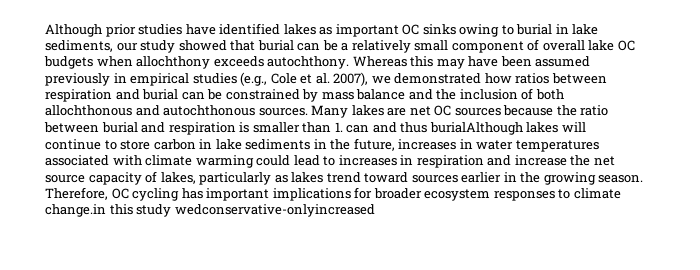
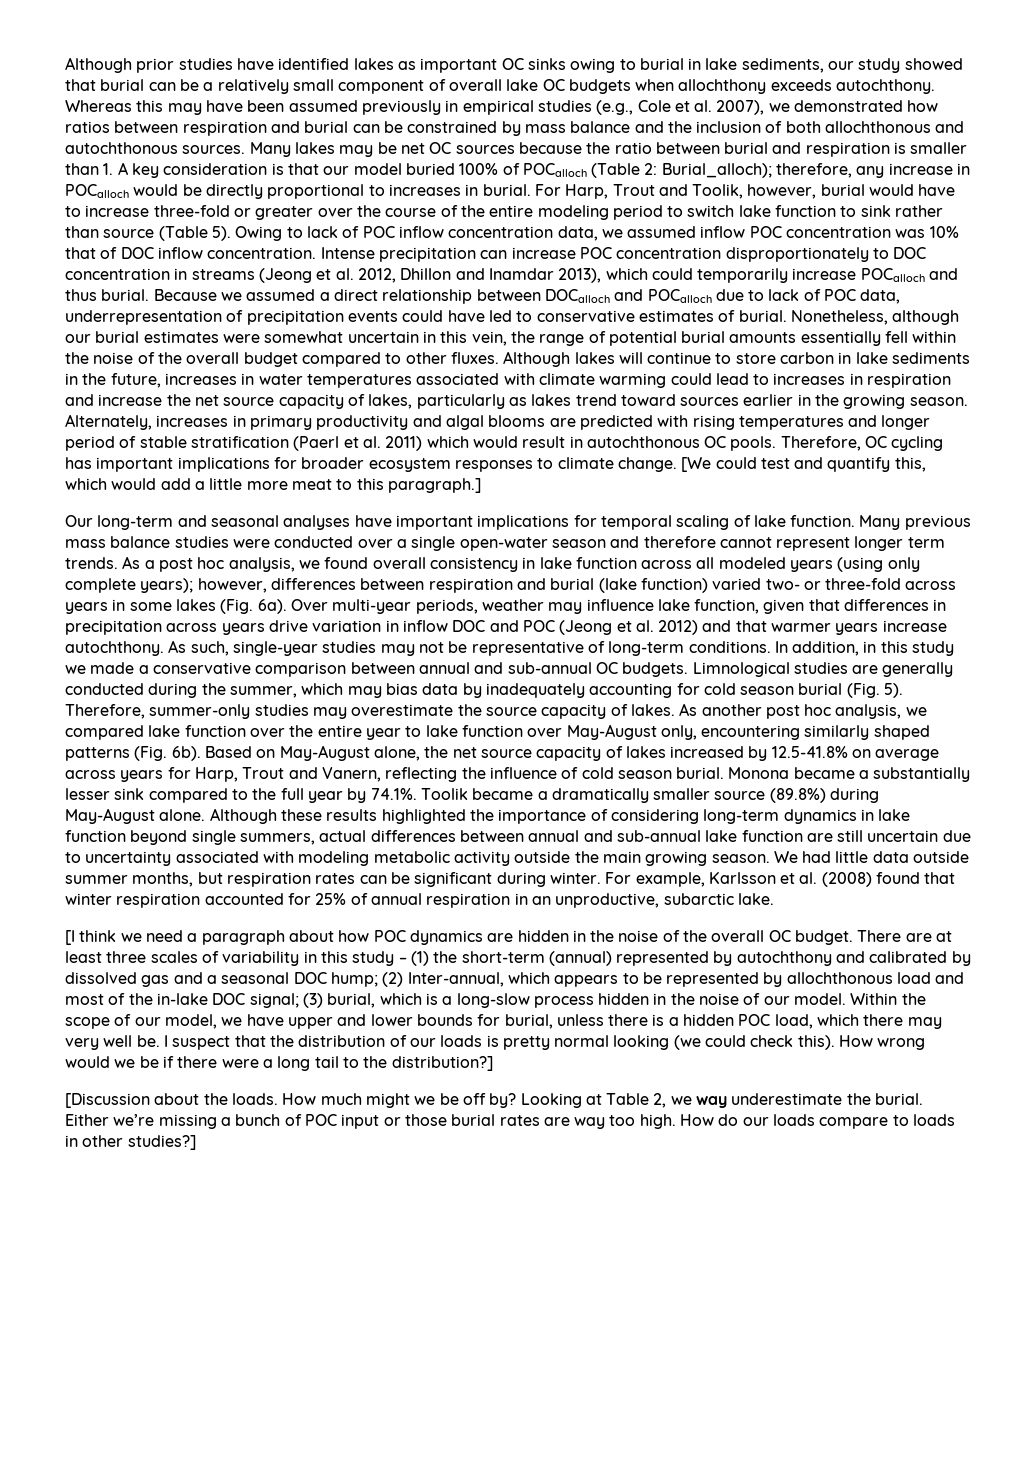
[387,108,407,116] are -> [339,142,397,157] may be
[346,122,523,135] can and thus burialAlthough -> [117,162,971,178] [65,184,956,199] [65,205,944,220] [65,226,959,241] [65,247,927,262] [65,268,959,283] [65,289,901,304] [65,310,960,325] [65,331,957,346] [65,351,571,367] A key consideration is that our model buried 100% of POCalloch (Table 2: Burial_alloch); therefore, any increase in POCalloch would be directly proportional to increases in burial. For Harp, Trout and Toolik, however, burial would have to increase three-fold or greater over the course of the entire modeling period to switch lake function to sink rather than source (Table 5). Owing to lack of POC inflow concentration data, we assumed inflow POC concentration was 10% that of DOC inflow concentration. Intense precipitation can increase POC concentration disproportionately to DOC concentration in streams (Jeong et al. 2012, Dhillon and Inamdar 2013), which could temporarily increase POCalloch and thus burial. Because we assumed a direct relationship between DOCalloch and POCalloch due to lack of POC data, underrepresentation of precipitation events could have led to conservative estimates of burial. Nonetheless, although our burial estimates were somewhat uncertain in this vein, the range of potential burial amounts essentially fell within the noise of the overall budget compared to other fluxes. Although
(644, 179) none -> [65,414,931,430] [65,436,777,451] Alternately, increases in primary productivity and algal blooms are predicted with rising temperatures and longer period of stable stratification (Paerl et al. 2011) which would result in autochthonous OC pools.
[45,204,375,217] change.in this study wedconservative-onlyincreased -> [617,457,926,472] [65,478,481,493] [65,515,971,530] [65,536,945,551] [65,556,920,572] [65,578,957,593] [65,599,947,614] [65,620,947,635] [65,640,955,656] [65,662,954,677] [65,683,904,698] [65,703,927,719] [65,724,930,740] [65,745,940,761] [65,767,971,782] [65,788,880,803] [65,808,911,824] [65,830,971,845] [65,851,970,866] [65,872,956,887] [65,893,774,908] [65,930,953,945] [65,951,971,966] [65,972,965,987] [65,993,926,1008] [65,1014,942,1029] [65,1035,926,1050] [65,1056,493,1071] [65,1093,924,1108] [65,1114,956,1129] [65,1135,196,1150] change. [We could test and quantify this, which would add a little more meat to this paragraph.] // Our long-term and seasonal analyses have important implications for temporal scaling of lake function. Many previous mass balance studies were conducted over a single open-water season and therefore cannot represent longer term trends. As a post hoc analysis, we found overall consistency in lake function across all modeled years (using only complete years); however, differences between respiration and burial (lake function) varied two- or three-fold across years in some lakes (Fig. 6a). Over multi-year periods, weather may influence lake function, given that differences in precipitation across years drive variation in inflow DOC and POC (Jeong et al. 2012) and that warmer years increase autochthony. As such, single-year studies may not be representative of long-term conditions. In addition, in this study we made a conservative comparison between annual and sub-annual OC budgets. Limnological studies are generally conducted during the summer, which may bias data by inadequately accounting for cold season burial (Fig. 5). Therefore, summer-only studies may overestimate the source capacity of lakes. As another post hoc analysis, we compared lake function over the entire year to lake function over May-August only, encountering similarly shaped patterns (Fig. 6b). Based on May-August alone, the net source capacity of lakes increased by 12.5-41.8% on average across years for Harp, Trout and Vanern, reflecting the influence of cold season burial. Monona became a substantially lesser sink compared to the full year by 74.1%. Toolik became a dramatically smaller source (89.8%) during May-August alone. Although these results highlighted the importance of considering long-term dynamics in lake function beyond single summers, actual differences between annual and sub-annual lake function are still uncertain due to uncertainty associated with modeling metabolic activity outside the main growing season. We had little data outside summer months, but respiration rates can be significant during winter. For example, Karlsson et al. (2008) found that winter respiration accounted for 25% of annual respiration in an unproductive, subarctic lake. // [I think we need a paragraph about how POC dynamics are hidden in the noise of the overall OC budget. There are at least three scales of variability in this study – (1) the short-term (annual) represented by autochthony and calibrated by dissolved gas and a seasonal DOC hump; (2) Inter-annual, which appears to be represented by allochthonous load and most of the in-lake DOC signal; (3) burial, which is a long-slow process hidden in the noise of our model. Within the scope of our model, we have upper and lower bounds for burial, unless there is a hidden POC load, which there may very well be. I suspect that the distribution of our loads is pretty normal looking (we could check this). How wrong would we be if there were a long tail to the distribution?] // [Discussion about the loads. How much might we be off by? Looking at Table 2, we way underestimate the burial. Either we’re missing a bunch of POC input or those burial rates are way too high. How do our loads compare to loads in other studies?]

